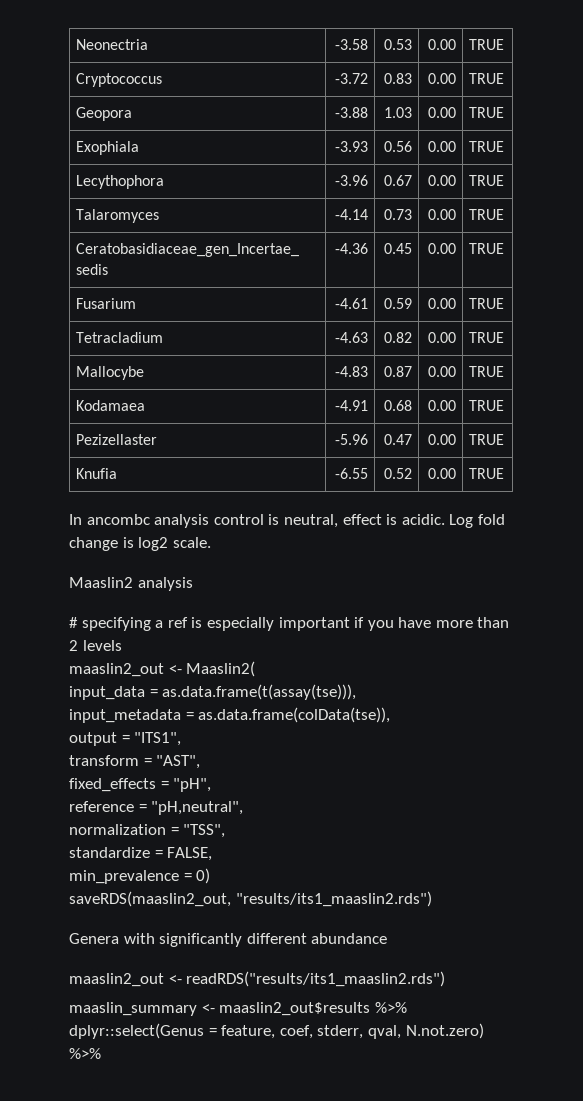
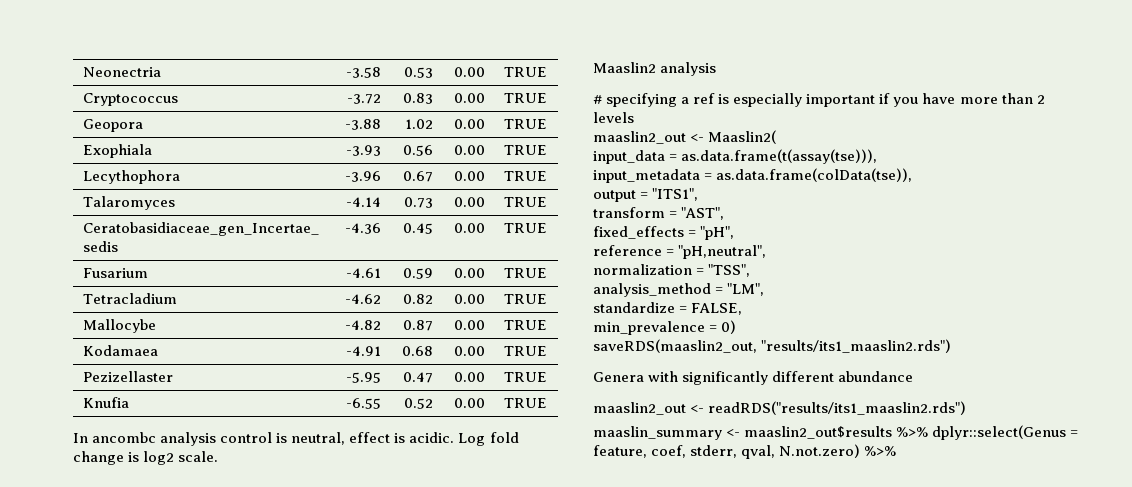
[383,107,412,118] 1.03 -> [405,119,434,129] 1.02
[334,332,368,343] -4.63 -> [345,294,382,304] -4.62
[334,366,368,377] -4.83 -> [345,320,382,330] -4.82
[334,434,368,445] -5.96 -> [346,372,382,383] -5.95
(226, 831) none -> [593,283,765,297] // analysis_method = "LM",

